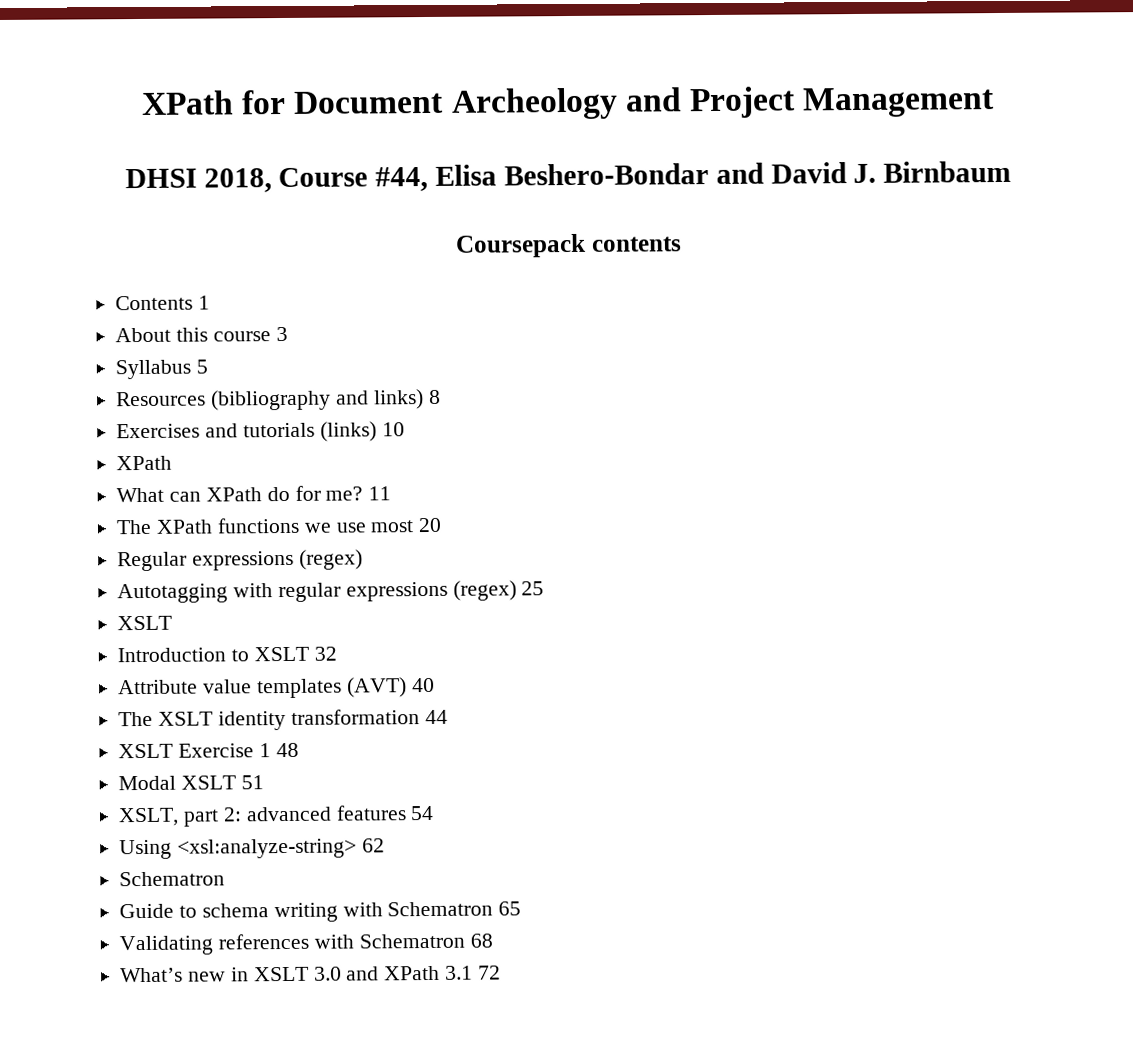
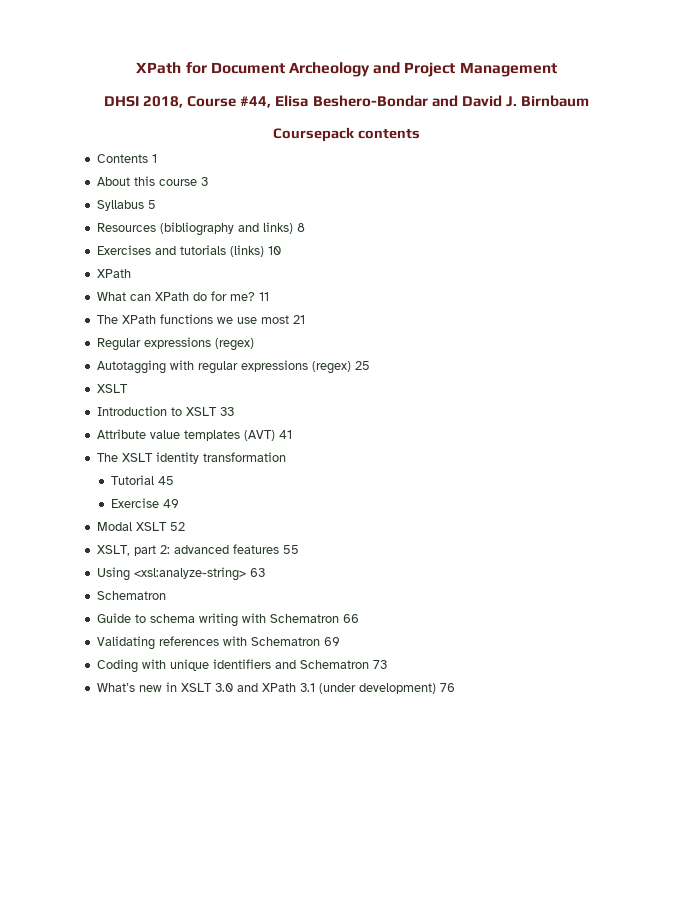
[418,517,443,533] 20 -> [292,315,305,324] 21
[313,646,337,661] 32 -> [219,407,234,416] 33
[411,677,435,693] 40 -> [278,430,292,439] 41
[424,709,448,725] [118,742,299,759] 44 // XSLT Exercise 1 48 -> [111,475,175,485] [111,498,180,508] // Tutorial 45 // Exercise 49
[240,775,264,790] 51 -> [169,522,185,531] 52
[410,805,435,821] 54 -> [282,545,299,554] 55
[361,838,385,853] 62 -> [249,568,265,577] 63
[498,901,522,916] 65 -> [342,614,359,623] 66
[469,933,493,948] 68 -> [323,637,340,646] [96,659,387,673] 69 // Coding with unique identifiers and Schematron 73
[477,965,501,980] 72 -> [318,683,455,694] (under development) 76

